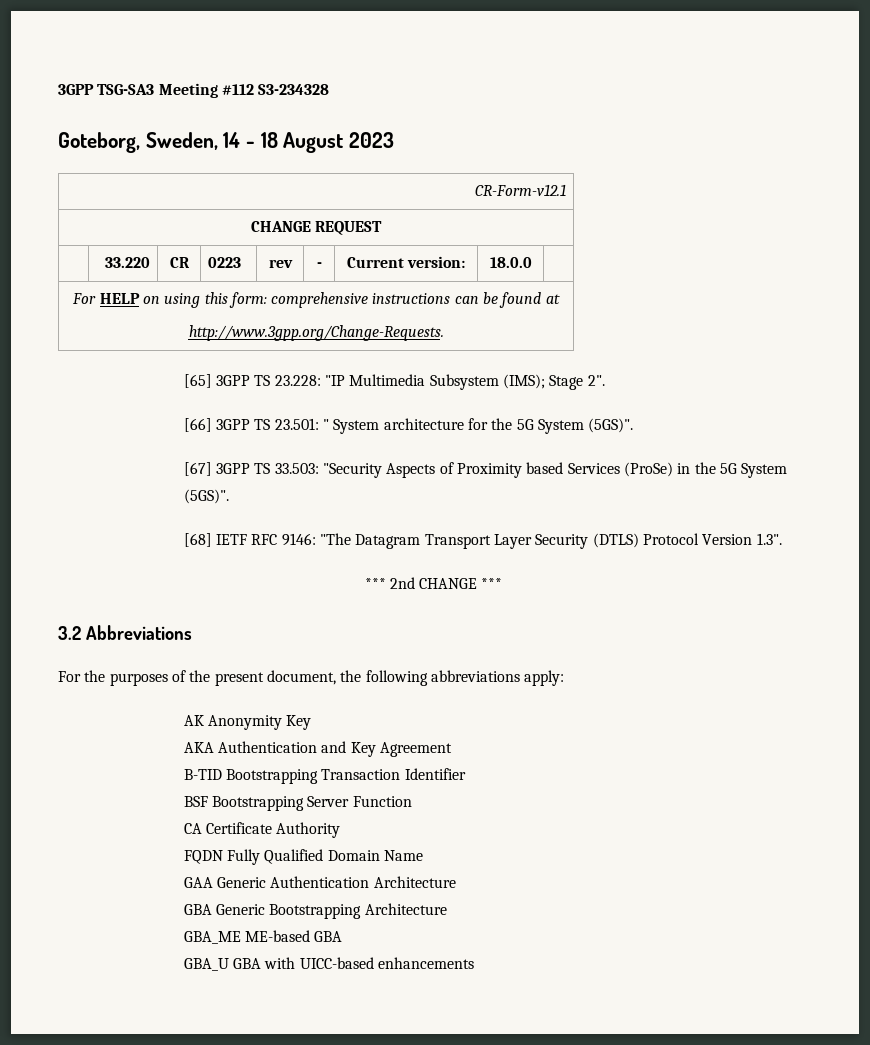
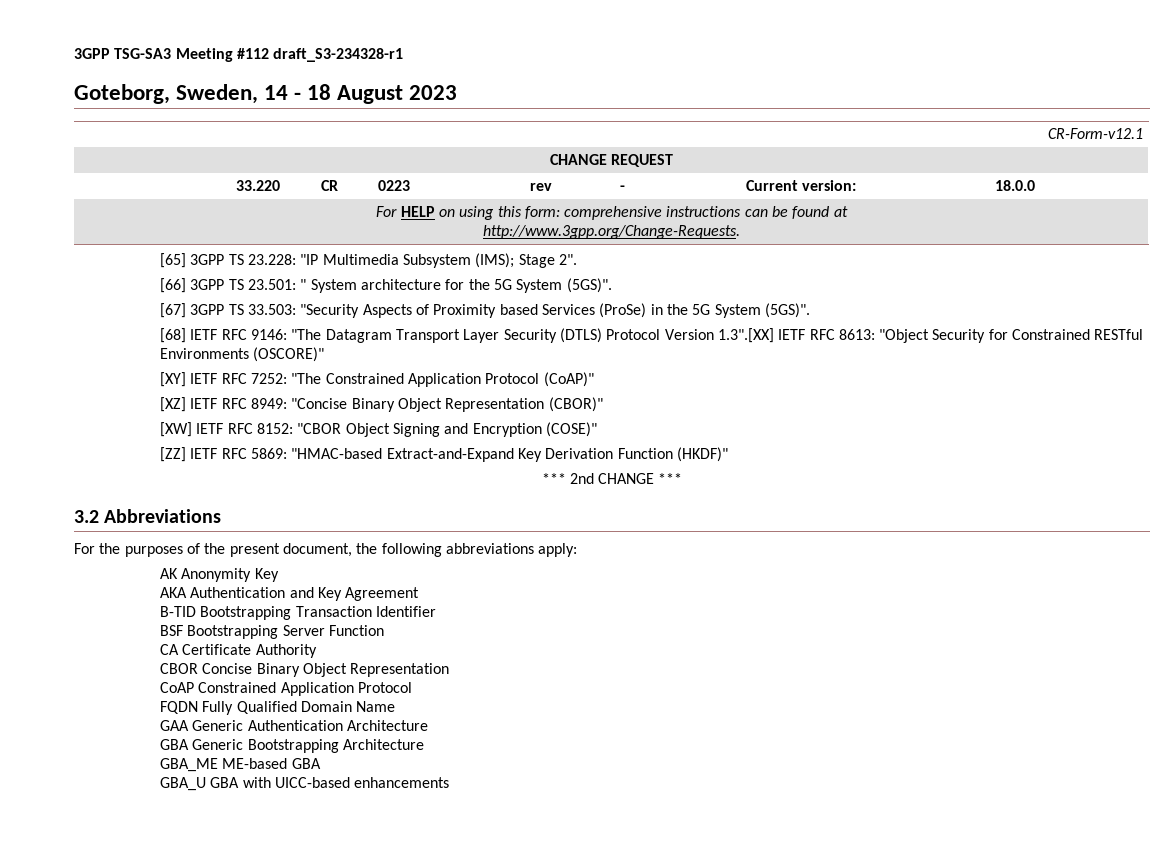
[258,84,330,95] S3-234328 -> [273,48,404,62] draft_S3-234328-r1
[756,533,782,545] 1.3". -> [717,328,1144,343] [160,347,325,362] [160,372,594,387] [160,397,603,412] [160,422,597,437] [160,447,728,462] 1.3".[XX] IETF RFC 8613: "Object Security for Constrained RESTful Environments (OSCORE)" // [XY] IETF RFC 7252: "The Constrained Application Protocol (CoAP)" // [XZ] IETF RFC 8949: "Concise Binary Object Representation (CBOR)" // [XW] IETF RFC 8152: "CBOR Object Signing and Encryption (COSE)" // [ZZ] IETF RFC 5869: "HMAC-based Extract-and-Expand Key Derivation Function (HKDF)"
(341, 830) none -> [160,663,450,677] [160,682,412,696] // CBOR Concise Binary Object Representation // CoAP Constrained Application Protocol

